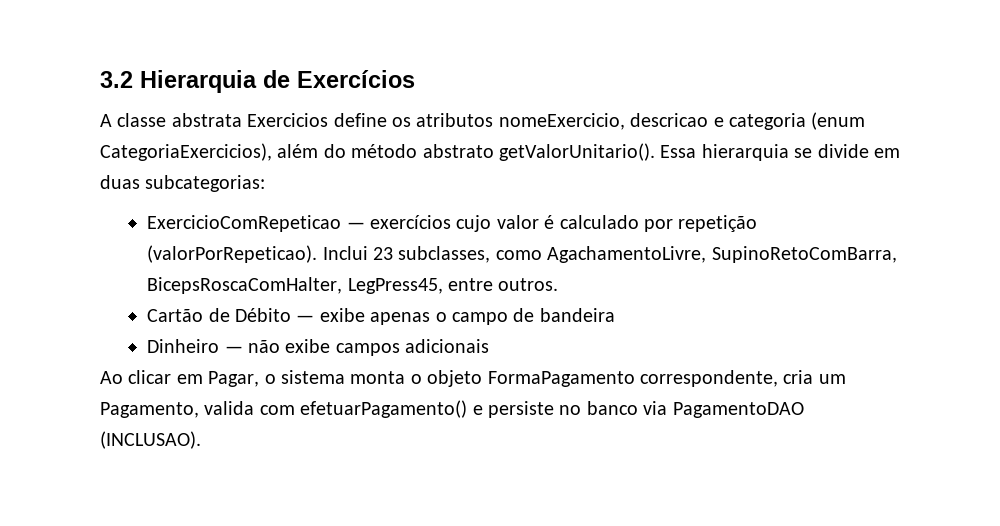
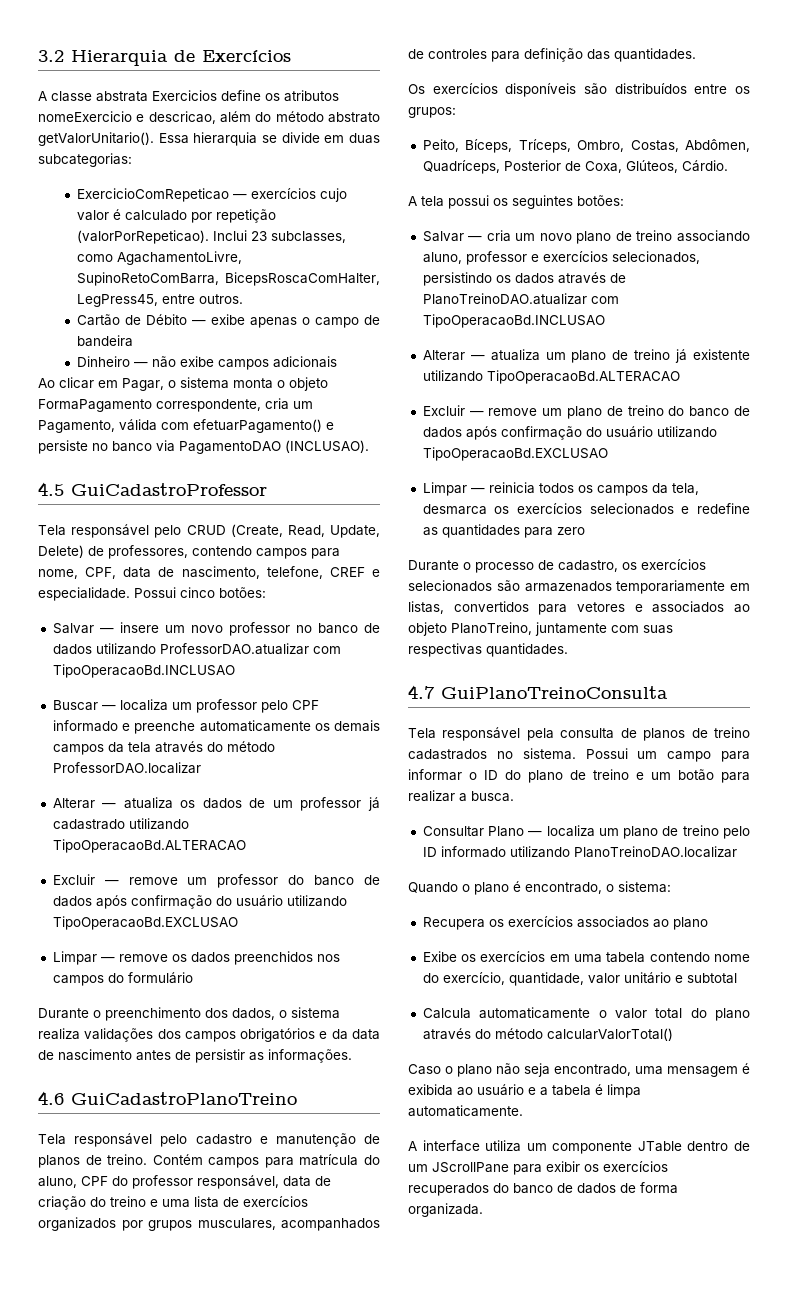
[498,112,866,130] [100,143,272,161] nomeExercicio, descricao e categoria (enum CategoriaExercicios), -> [38,111,216,124] nomeExercicio e descricao,
[204,401,255,415] valida -> [119,419,157,431] válida
(201, 440) none -> [38,482,267,496] [38,524,380,538] [38,545,340,559] [38,566,380,579] [38,587,266,601] [52,622,381,636] [52,643,341,655] [52,664,235,678] [52,699,319,713] [52,720,380,734] [52,741,275,755] [52,762,201,774] [52,797,381,811] [52,818,189,830] [52,839,246,853] [52,874,380,888] [52,895,347,909] [52,916,238,930] [52,951,340,965] [52,972,193,986] [38,1007,340,1021] [38,1028,380,1042] [38,1049,352,1063] [38,1091,297,1105] [38,1133,380,1147] [38,1154,380,1168] [38,1175,331,1189] [38,1196,308,1210] [38,1217,380,1231] [408,48,696,62] [408,83,750,97] [408,107,456,118] [422,139,750,153] [422,160,728,174] [408,195,624,209] [422,230,750,244] [422,251,700,265] [422,272,626,286] [422,293,619,305] [422,314,605,328] [422,349,750,363] [422,370,680,384] [422,405,750,419] [422,426,717,440] [422,447,608,461] [422,482,699,496] [422,503,750,515] [422,524,585,538] [408,559,706,573] [408,580,750,594] [408,601,750,615] [408,622,673,636] [408,643,568,657] [408,685,668,699] [408,727,750,741] [408,748,750,762] [408,769,750,783] [408,790,514,802] [422,825,750,839] [422,846,737,858] [408,881,671,895] [422,916,708,930] [422,951,750,963] [422,972,737,986] [422,1007,750,1021] [422,1028,673,1041] [408,1063,750,1077] [408,1084,641,1098] [408,1105,523,1117] [408,1140,750,1154] [408,1161,668,1175] [408,1182,678,1196] [408,1203,483,1217] // 4.5 GuiCadastroProfessor // Tela responsável pelo CRUD (Create, Read, Update, Delete) de professores, contendo campos para nome, CPF, data de nascimento, telefone, CREF e especialidade. Possui cinco botões: // Salvar — insere um novo professor no banco de dados utilizando ProfessorDAO.atualizar com TipoOperacaoBd.INCLUSAO // Buscar — localiza um professor pelo CPF informado e preenche automaticamente os demais campos da tela através do método ProfessorDAO.localizar // Alterar — atualiza os dados de um professor já cadastrado utilizando TipoOperacaoBd.ALTERACAO // Excluir — remove um professor do banco de dados após confirmação do usuário utilizando TipoOperacaoBd.EXCLUSAO // Limpar — remove os dados preenchidos nos campos do formulário // Durante o preenchimento dos dados, o sistema realiza validações dos campos obrigatórios e da data de nascimento antes de persistir as informações. // 4.6 GuiCadastroPlanoTreino // Tela responsável pelo cadastro e manutenção de planos de treino. Contém campos para matrícula do aluno, CPF do professor responsável, data de criação do treino e uma lista de exercícios organizados por grupos musculares, acompanhados de controles para definição das quantidades. // Os exercícios disponíveis são distribuídos entre os grupos: // Peito, Bíceps, Tríceps, Ombro, Costas, Abdômen, Quadríceps, Posterior de Coxa, Glúteos, Cárdio. // A tela possui os seguintes botões: // Salvar — cria um novo plano de treino associando aluno, professor e exercícios selecionados, persistindo os dados através de PlanoTreinoDAO.atualizar com TipoOperacaoBd.INCLUSAO // Alterar — atualiza um plano de treino já existente utilizando TipoOperacaoBd.ALTERACAO // Excluir — remove um plano de treino do banco de dados após confirmação do usuário utilizando TipoOperacaoBd.EXCLUSAO // Limpar — reinicia todos os campos da tela, desmarca os exercícios selecionados e redefine as quantidades para zero // Durante o processo de cadastro, os exercícios selecionados são armazenados temporariamente em listas, convertidos para vetores e associados ao objeto PlanoTreino, juntamente com suas respectivas quantidades. // 4.7 GuiPlanoTreinoConsulta // Tela responsável pela consulta de planos de treino cadastrados no sistema. Possui um campo para informar o ID do plano de treino e um botão para realizar a busca. // Consultar Plano — localiza um plano de treino pelo ID informado utilizando PlanoTreinoDAO.localizar // Quando o plano é encontrado, o sistema: // Recupera os exercícios associados ao plano // Exibe os exercícios em uma tabela contendo nome do exercício, quantidade, valor unitário e subtotal // Calcula automaticamente o valor total do plano através do método calcularValorTotal() // Caso o plano não seja encontrado, uma mensagem é exibida ao usuário e a tabela é limpa automaticamente. // A interface utiliza um componente JTable dentro de um JScrollPane para exibir os exercícios recuperados do banco de dados de forma organizada.

